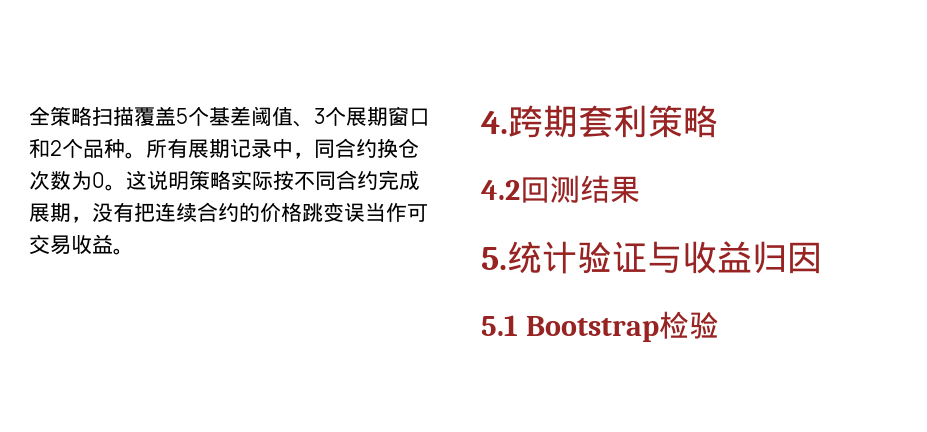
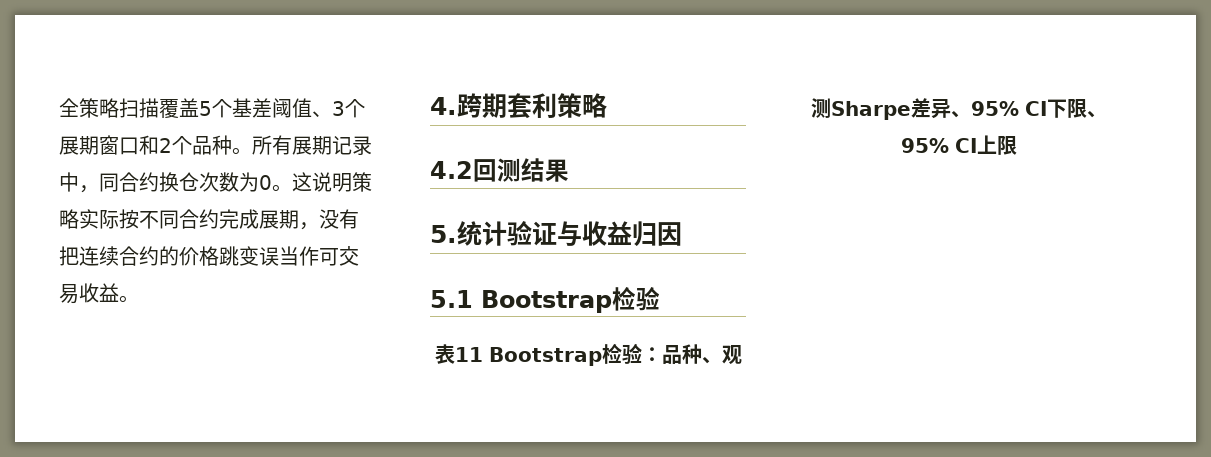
(719, 325) none -> [434,343,742,366] [811,98,1107,120] [901,135,1017,155] // 表11 Bootstrap检验：品种、观测Sharpe差异、95% CI下限、95% CI上限

